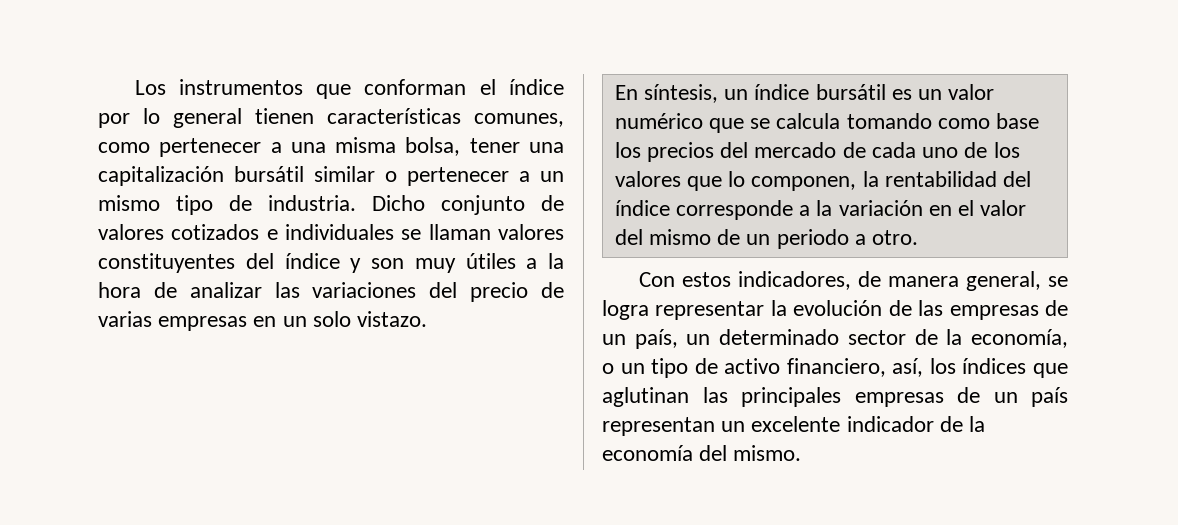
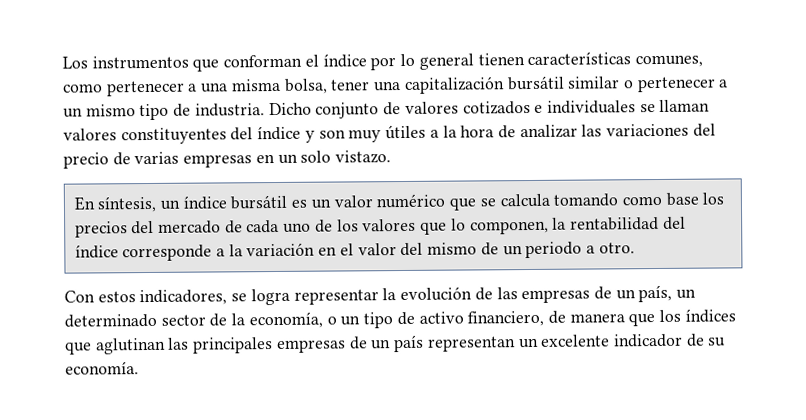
[857,271,1041,291] de manera general, -> (228, 297) none
[892,358,924,377] así, -> [547,310,656,327] de manera que
[969,416,986,432] [602,445,802,461] la economía del mismo. -> [708,337,727,347] [65,361,139,375] su economía.

